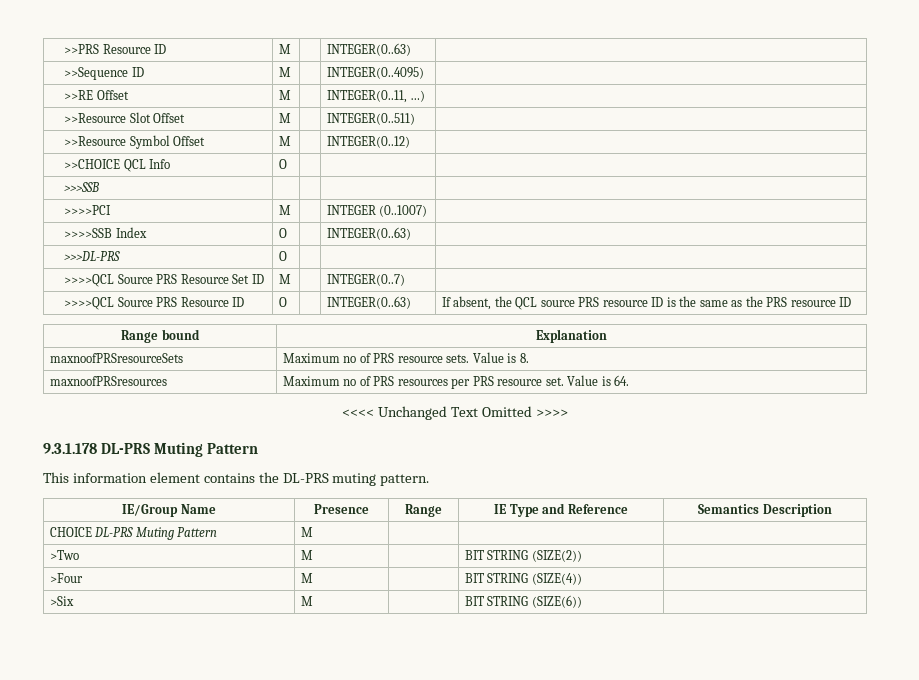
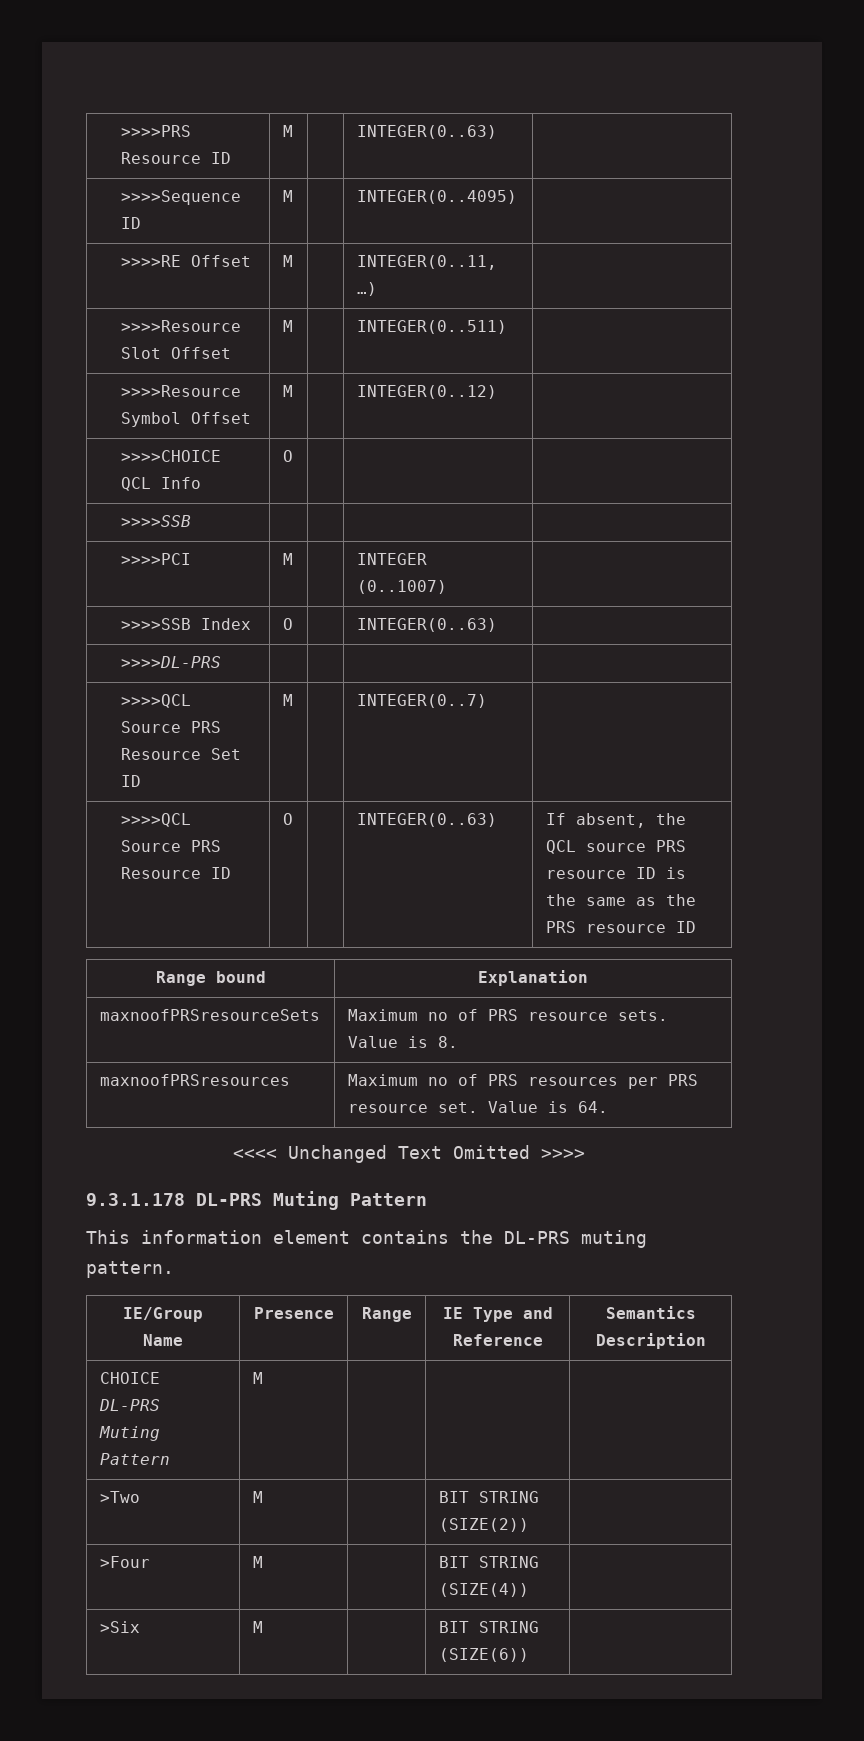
[64,44,100,54] >>PRS -> [120,125,191,137] >>>>PRS
[64,67,129,80] >>Sequence -> [120,190,241,205] >>>>Sequence
[64,90,94,100] >>RE -> [120,255,181,267] >>>>RE
[64,113,127,123] >>Resource -> [120,320,241,332] >>>>Resource
[64,136,127,146] >>Resource -> [120,385,241,397] >>>>Resource
[64,159,121,169] >>CHOICE -> [120,450,221,462] >>>>CHOICE
[64,182,100,192] >>>SSB -> [120,515,191,527] >>>>SSB
[64,251,121,261] [278,251,287,261] >>>DL-PRS | O -> [120,656,221,668] >>>>DL-PRS |

